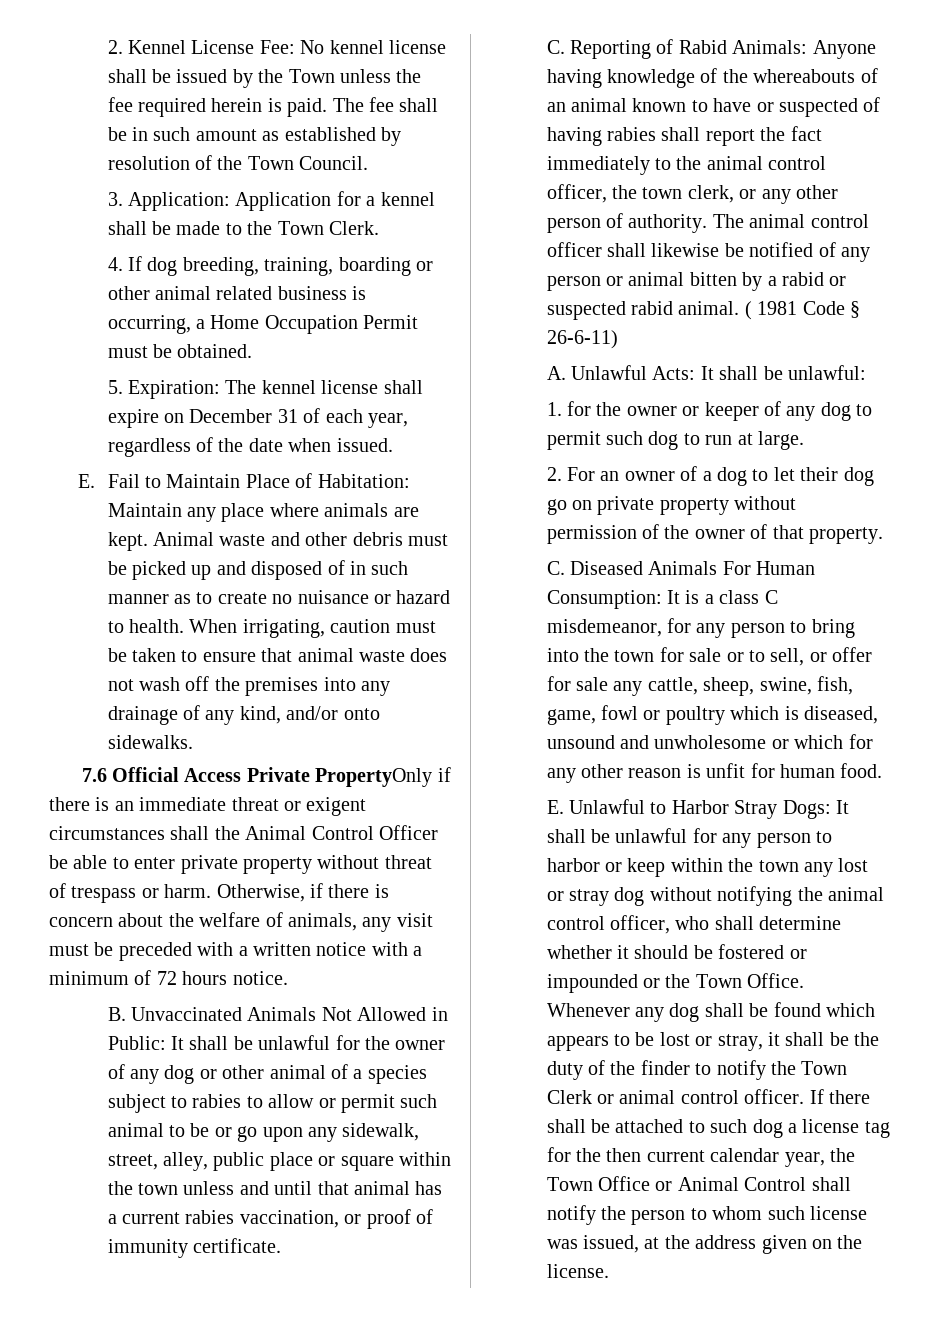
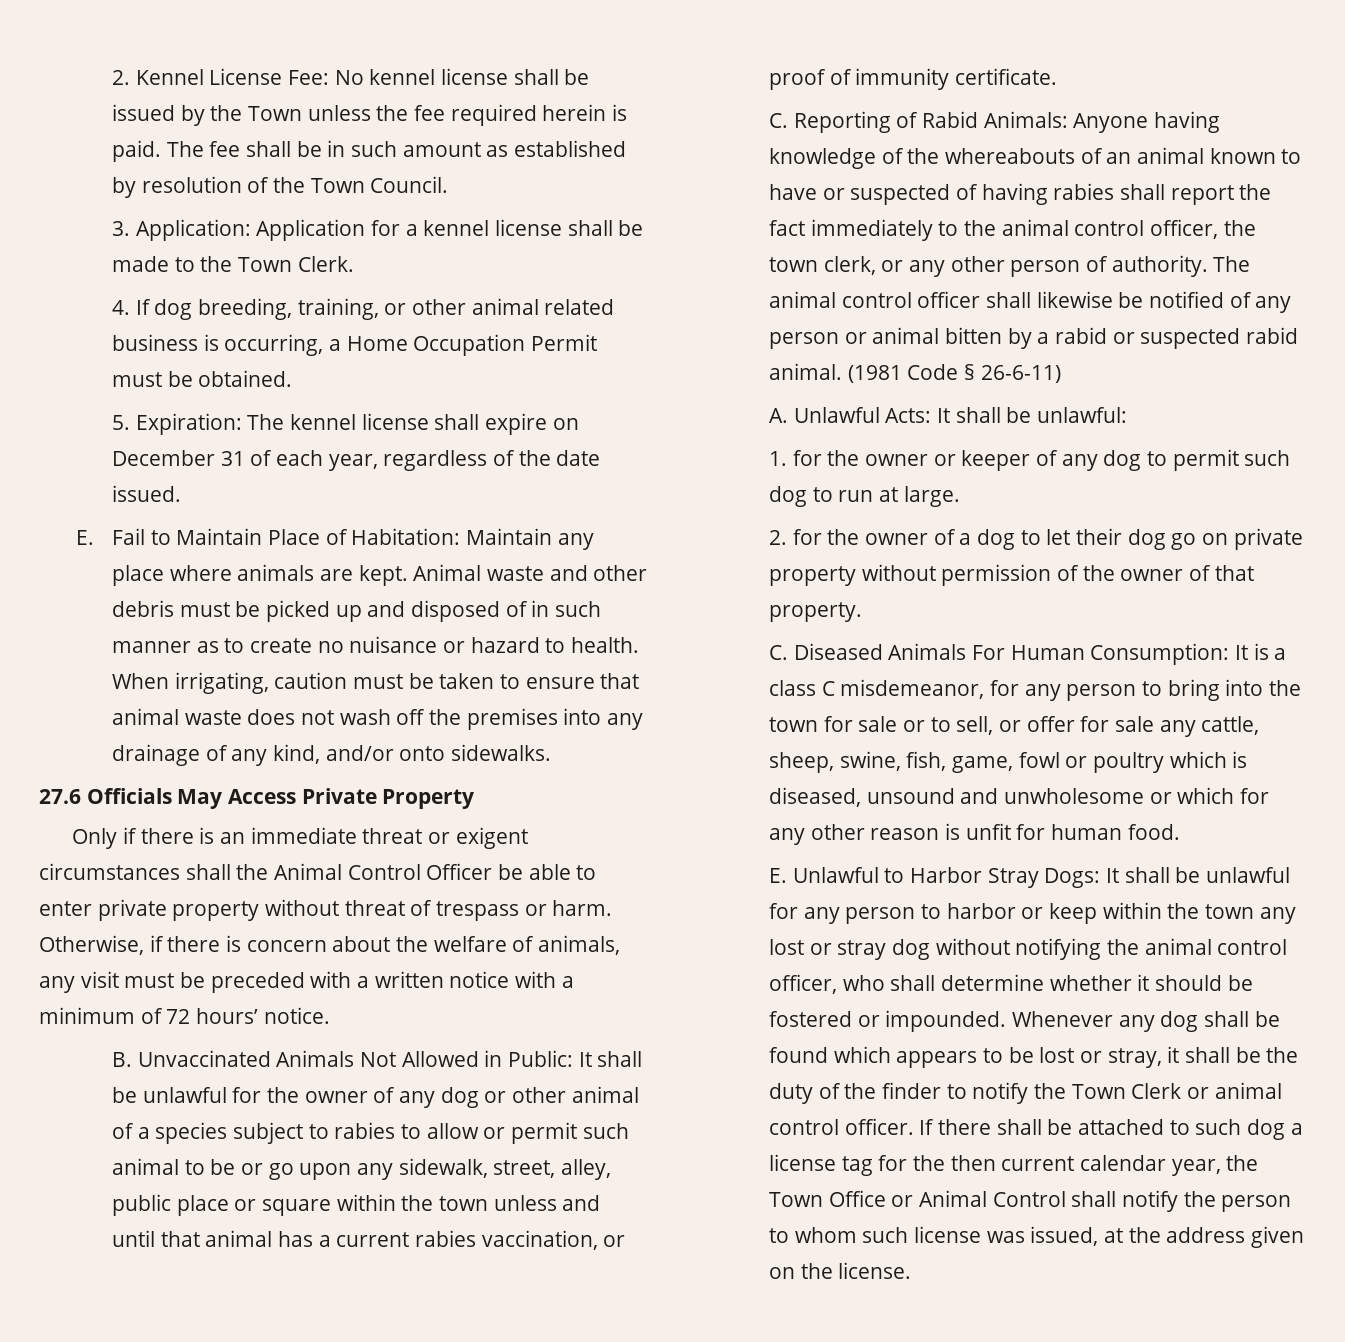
(435, 199) none -> [495,219,563,236] license
[338,257,411,276] boarding -> (379, 309) none
[288,438,332,452] when -> (601, 458) none
[81,767,433,787] 7.6 Official Access Private PropertyOnly -> [39,788,475,809] [72,828,118,849] 27.6 Officials May Access Private Property // Only
[182,971,228,985] hours -> [196,1008,259,1024] hours’
[744,301,798,320] ( 1981 -> [847,365,902,383] (1981
[566,467,620,481] For an -> [792,529,860,545] for the
[546,973,805,993] impounded or the Town Office. -> [885,1010,1007,1032] impounded.

